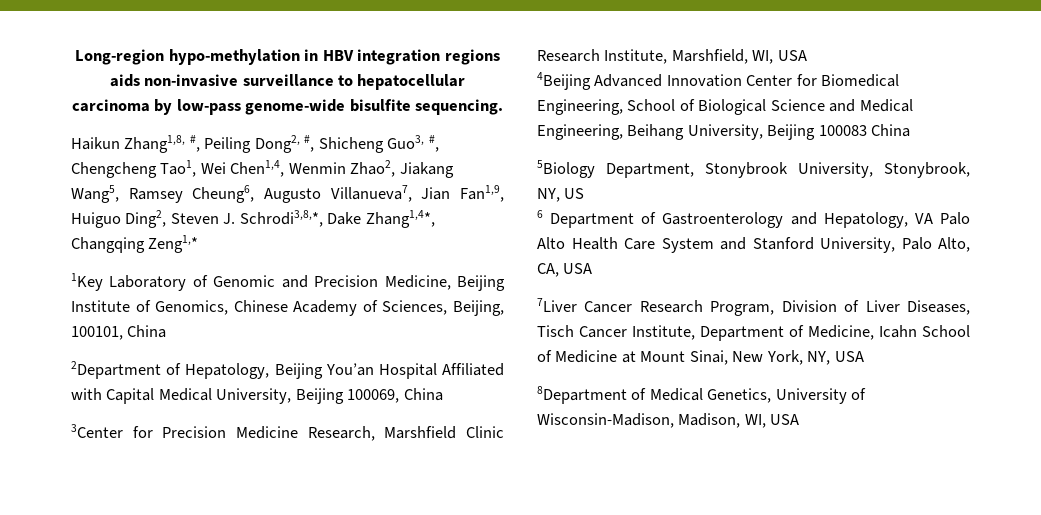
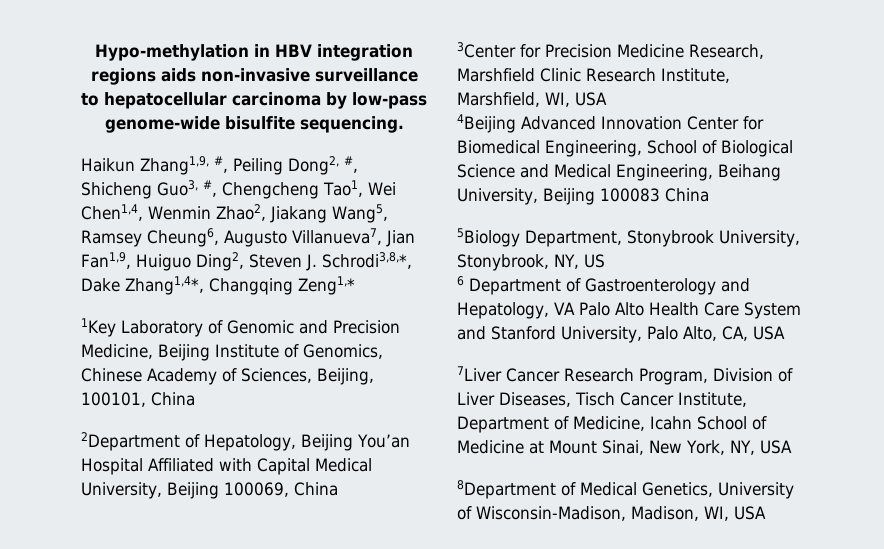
[75,49,300,65] Long-region hypo-methylation -> [95,44,249,61] Hypo-methylation
[124,135,186,153] Zhang1,8, -> [140,156,209,175] Zhang1,9,

